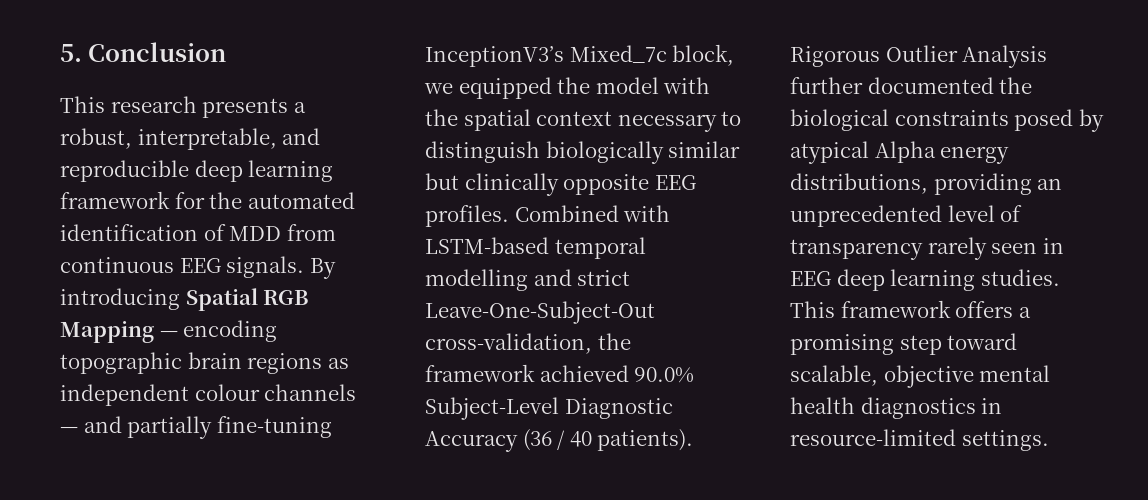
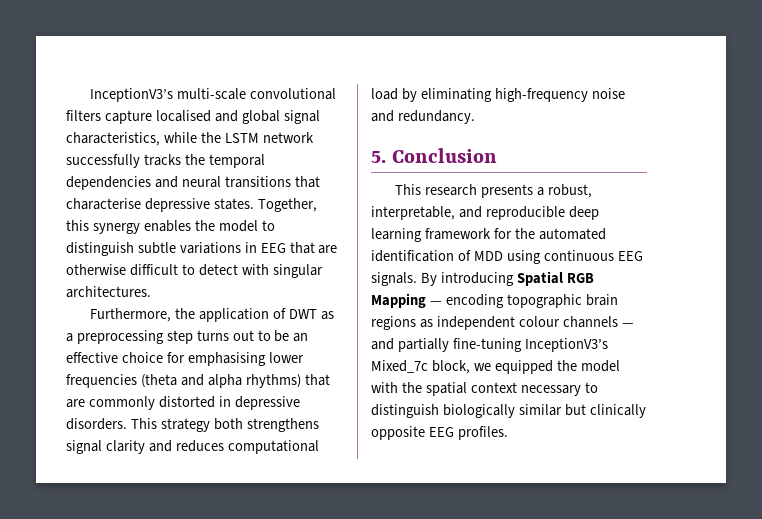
(60, 53) none -> [90,88,336,102] [66,110,320,124] [66,132,314,146] [66,154,265,168] [66,176,320,190] [66,198,317,212] [66,220,275,234] [66,242,338,256] [66,264,323,278] [66,286,151,298] [90,308,334,322] [66,330,309,344] [66,352,304,366] [66,374,330,388] [66,396,300,410] [66,418,319,432] [66,440,319,454] [371,88,625,102] [371,110,475,124] InceptionV3’s multi-scale convolutional filters capture localised and global signal characteristics, while the LSTM network successfully tracks the temporal dependencies and neural transitions that characterise depressive states. Together, this synergy enables the model to distinguish subtle variations in EEG that are otherwise difficult to detect with singular architectures. // Furthermore, the application of DWT as a preprocessing step turns out to be an effective choice for emphasising lower frequencies (theta and alpha rhythms) that are commonly distorted in depressive disorders. This strategy both strengthens signal clarity and reduces computational load by eliminating high-frequency noise and redundancy. //
[286,224,336,241] from -> [506,250,541,264] using
[514,205,671,222] [425,237,646,259] [425,269,631,291] [425,301,655,324] [425,333,631,354] [425,364,695,383] [425,397,673,420] [425,429,694,452] [790,45,1048,68] [790,77,1033,94] [790,109,1104,132] [790,141,1010,164] [790,173,1063,195] [790,205,1023,227] [790,237,1064,260] [790,269,1060,291] [790,300,1031,318] [790,333,1018,355] [790,365,1051,388] [790,397,1003,419] [790,429,1049,451] Combined with LSTM-based temporal modelling and strict Leave-One-Subject-Out cross-validation, the framework achieved 90.0% Subject-Level Diagnostic Accuracy (36 / 40 patients). Rigorous Outlier Analysis further documented the biological constraints posed by atypical Alpha energy distributions, providing an unprecedented level of transparency rarely seen in EEG deep learning studies. This framework offers a promising step toward scalable, objective mental health diagnostics in resource-limited settings. -> (508, 433) none

